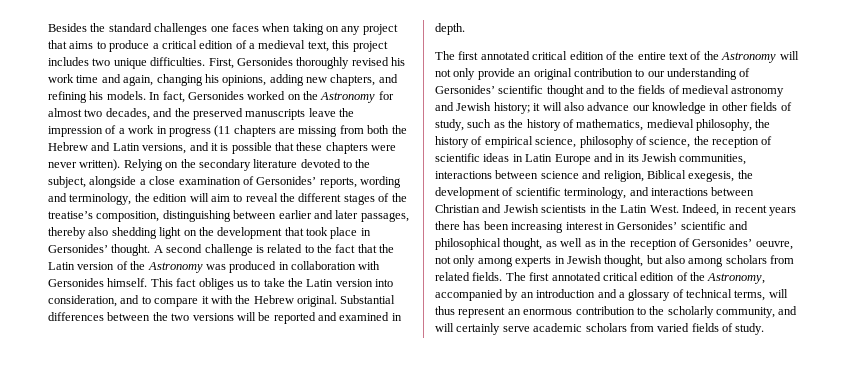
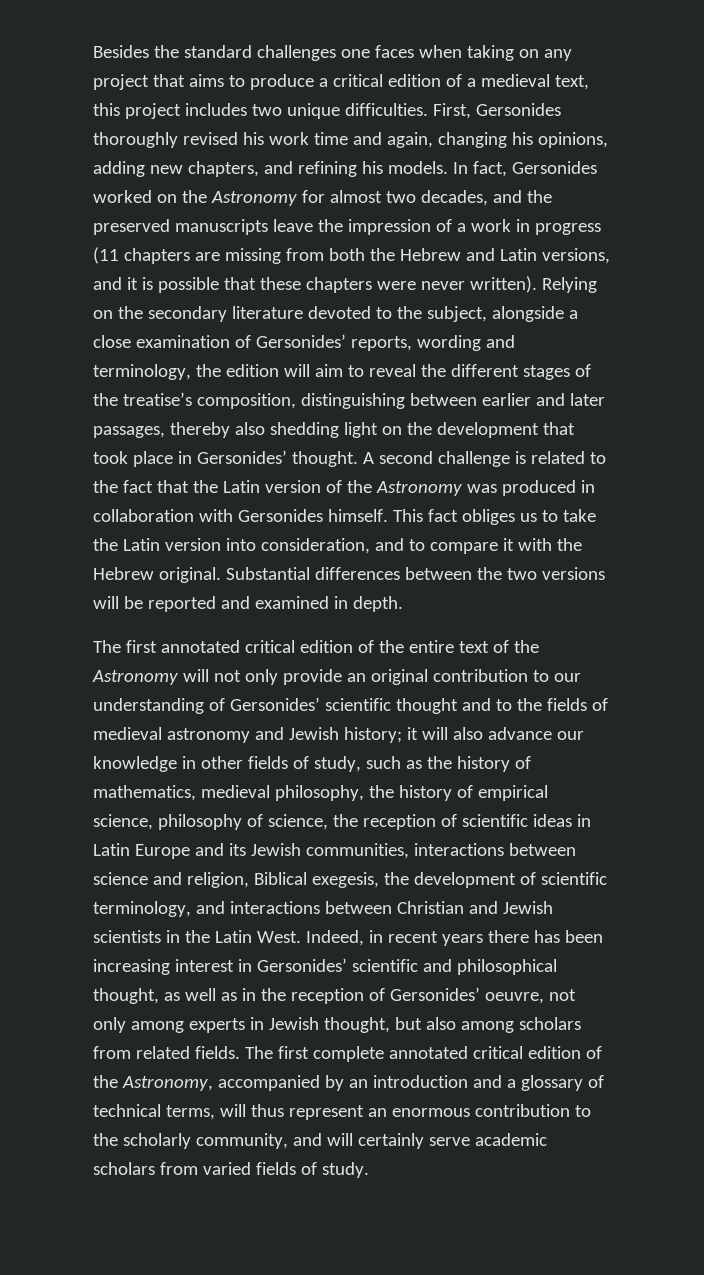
[615,154,626,162] in -> (224, 849) none
(550, 276) none -> [312,1046,384,1062] complete

